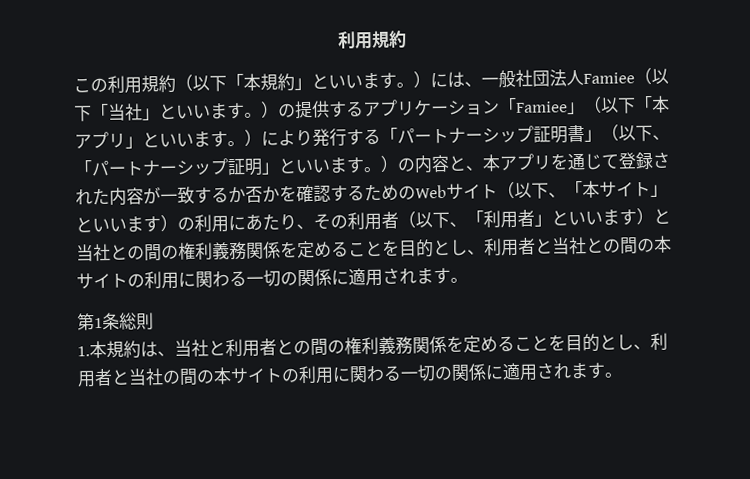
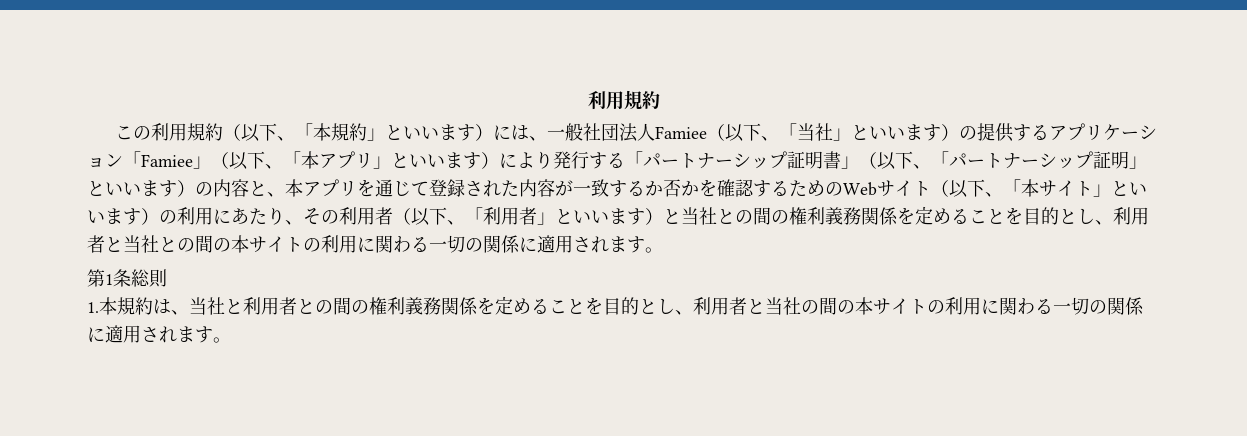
(227, 83) none -> [277,136,296,141] 、
[396,82,414,88] 。 -> (476, 132) none
(92, 113) none -> [761,136,780,141] 、
[244,112,262,118] 。 -> (942, 132) none
(636, 105) none -> [265,164,283,169] 、
[227,140,245,147] 。 -> (481, 160) none
[363,166,382,173] 。 -> (177, 188) none

